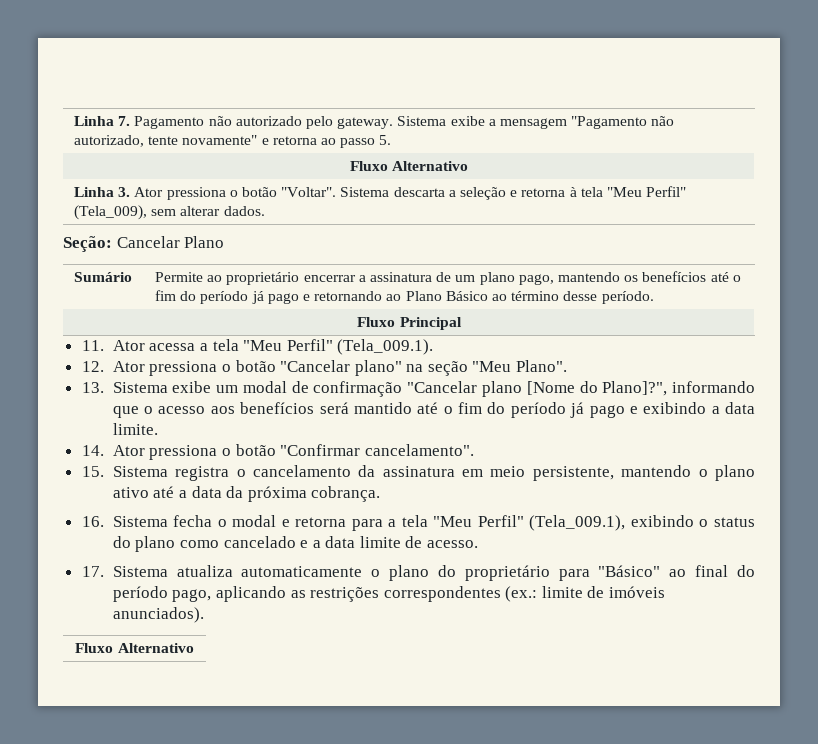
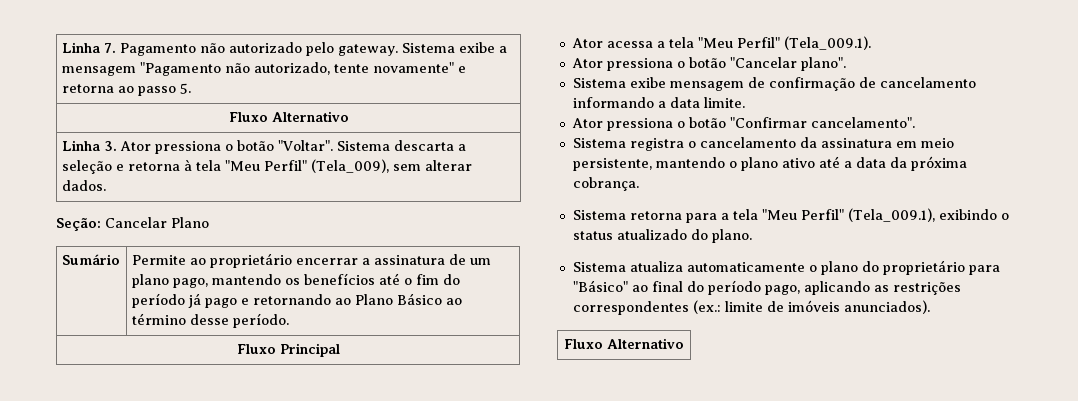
[81,340,104,351] 11. -> (340, 350) none
[81,361,104,372] 12. -> (871, 43) none
[354,360,568,376] [81,381,755,397] [112,402,707,418] plano" na seção "Meu Plano". // 13. Sistema exibe um modal de confirmação "Cancelar plano [Nome do Plano]?", informando que o acesso aos benefícios será mantido até o fim do período já pago e exibindo -> [800,57,846,71] [572,77,976,91] [572,97,654,108] plano". // Sistema exibe mensagem de confirmação de cancelamento informando
[81,445,104,456] 14. -> (745, 102) none
[81,466,104,477] 15. -> (915, 122) none
[81,515,290,527] 16. Sistema fecha o modal e -> [572,210,626,220] Sistema
[112,536,479,552] [81,566,104,577] do plano como cancelado e a data limite de acesso. // 17. -> [616,229,752,243] atualizado do plano. //

